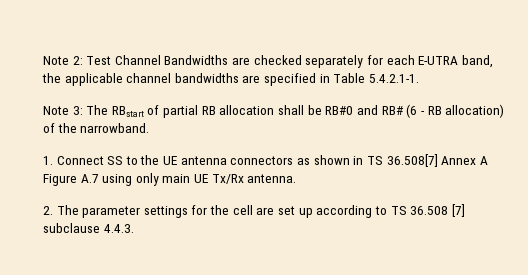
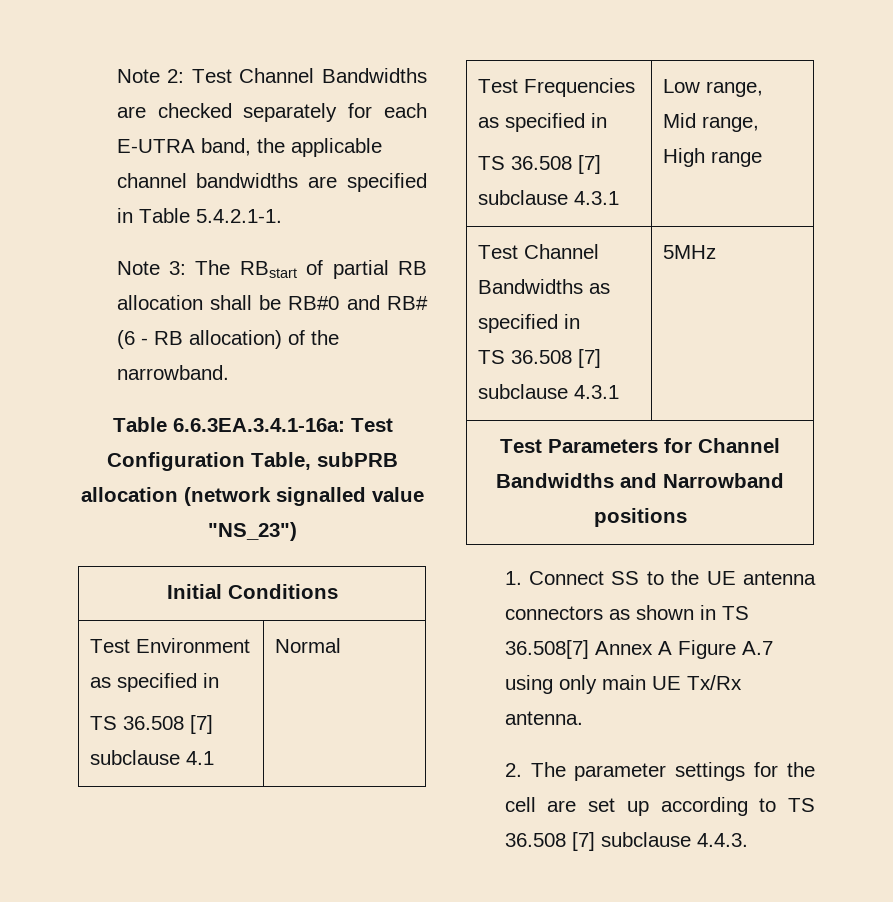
(150, 128) none -> [112,417,393,432] [107,452,398,471] [81,487,424,506] [208,522,297,541] [166,584,338,599] [90,638,251,653] [90,673,220,692] [90,715,214,734] [90,750,215,765] [275,638,342,653] [478,78,636,97] [478,113,608,132] [478,155,602,174] [478,190,620,205] [663,79,764,97] [663,113,760,132] [663,148,763,167] [478,244,600,259] [478,279,611,294] [478,314,581,333] [478,349,602,368] [478,384,620,399] [663,245,717,259] [500,438,780,453] [496,473,784,488] [593,508,687,527] // Table 6.6.3EA.3.4.1-16a: Test Configuration Table, subPRB allocation (network signalled value "NS_23") // Initial Conditions // Test Environment as specified in // TS 36.508 [7] subclause 4.1 | Normal // Test Frequencies as specified in // TS 36.508 [7] subclause 4.3.1 | Low range, Mid range, High range // Test Channel Bandwidths as specified in // TS 36.508 [7] subclause 4.3.1 | 5MHz // Test Parameters for Channel Bandwidths and Narrowband positions

